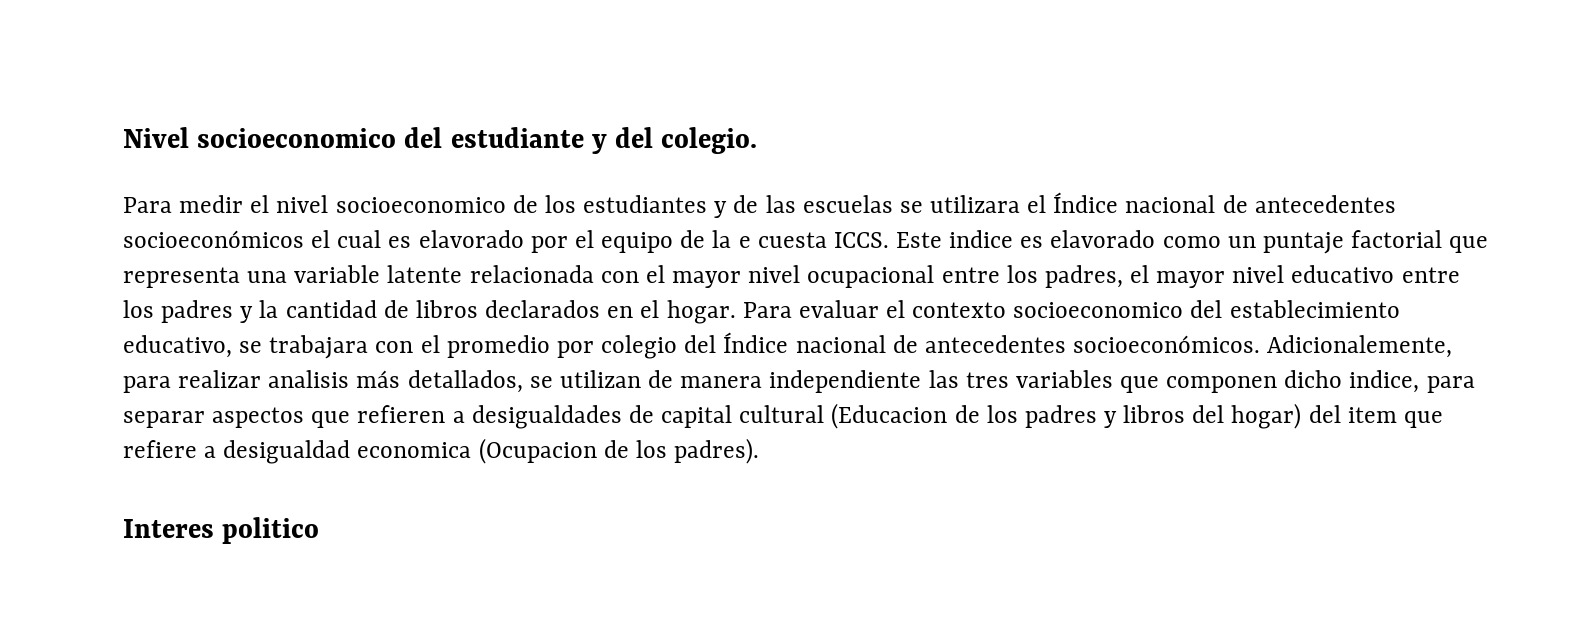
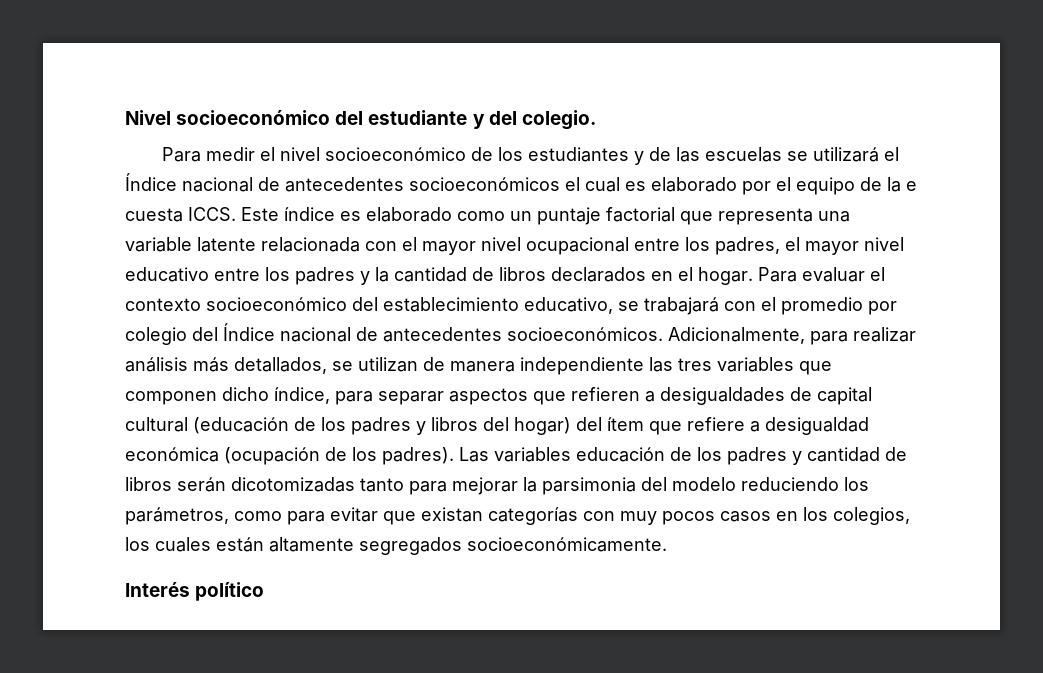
[197,128,397,148] socioeconomico -> [176,110,331,125] socioeconómico
[335,197,506,213] socioeconomico -> [324,147,466,161] socioeconómico
[930,195,1021,213] utilizara -> [812,147,879,162] utilizará
[418,230,524,248] elavorado -> [651,177,737,192] elaborado
[949,230,1156,248] indice es elavorado -> [284,207,452,222] índice es elaborado
[1013,302,1184,318] socioeconomico -> [206,297,347,311] socioeconómico
[269,335,369,359] trabajara -> [644,297,719,315] trabajará
[1267,335,1453,358] Adicionalemente, -> [668,327,805,344] Adicionalmente,
[268,370,350,388] analisis -> [125,357,188,372] análisis
[1349,370,1420,393] indice, -> [274,387,330,404] índice,
[831,403,948,429] (Educacion -> [193,417,289,434] (educación
[1347,407,1397,423] item -> [607,417,644,431] ítem
[357,438,597,464] economica (Ocupacion -> [125,447,320,465] económica (ocupación
[123,517,320,544] // Interes politico -> [459,447,907,465] [125,477,869,495] [125,507,910,525] [125,537,667,555] [125,582,265,601] Las variables educación de los padres y cantidad de libros serán dicotomizadas tanto para mejorar la parsimonia del modelo reduciendo los parámetros, como para evitar que existan categorías con muy pocos casos en los colegios, los cuales están altamente segregados socioeconómicamente. // Interés político

